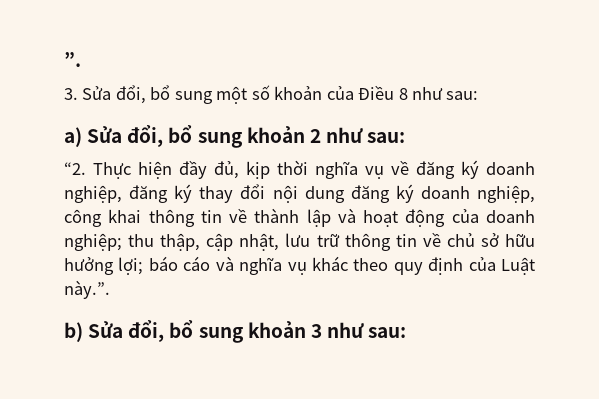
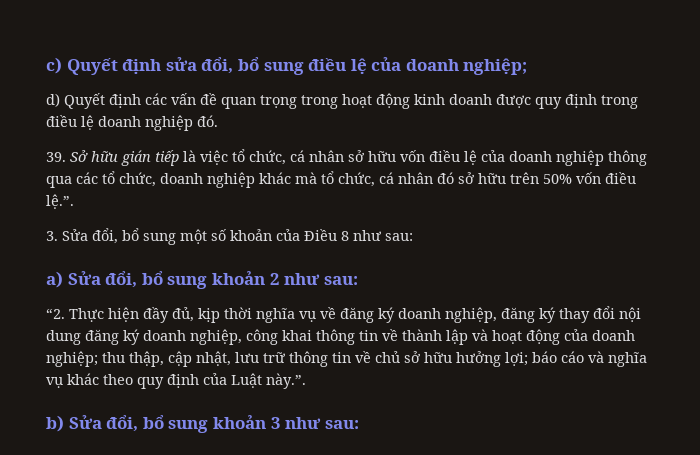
[64,52,81,67] ”. -> [46,57,528,75] [46,93,638,109] [46,115,218,131] [46,149,647,166] [46,171,636,188] [46,194,74,209] c) Quyết định sửa đổi, bổ sung điều lệ của doanh nghiệp; // d) Quyết định các vấn đề quan trọng trong hoạt động kinh doanh được quy định trong điều lệ doanh nghiệp đó. // 39. Sở hữu gián tiếp là việc tổ chức, cá nhân sở hữu vốn điều lệ của doanh nghiệp thông qua các tổ chức, doanh nghiệp khác mà tổ chức, cá nhân đó sở hữu trên 50% vốn điều lệ.”.

